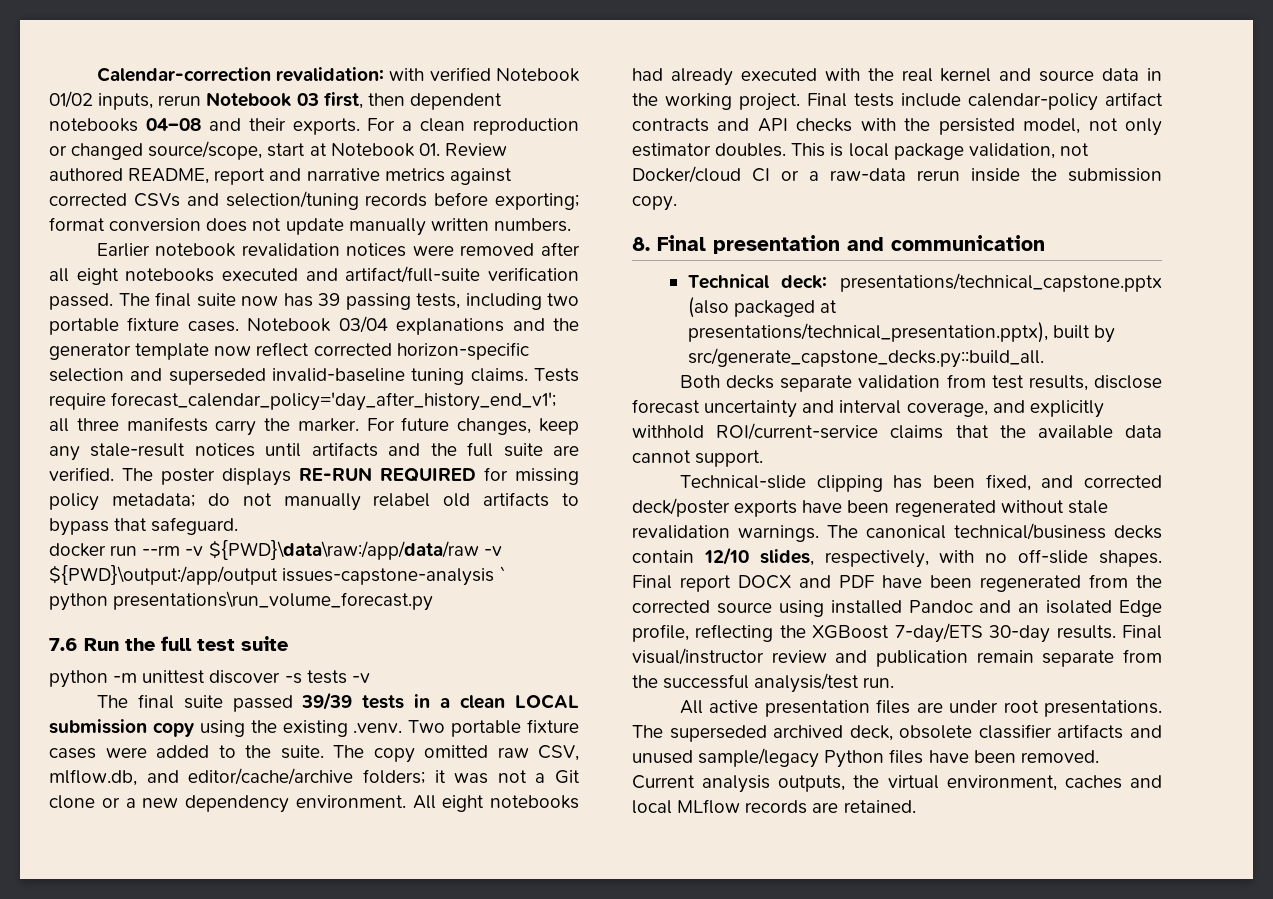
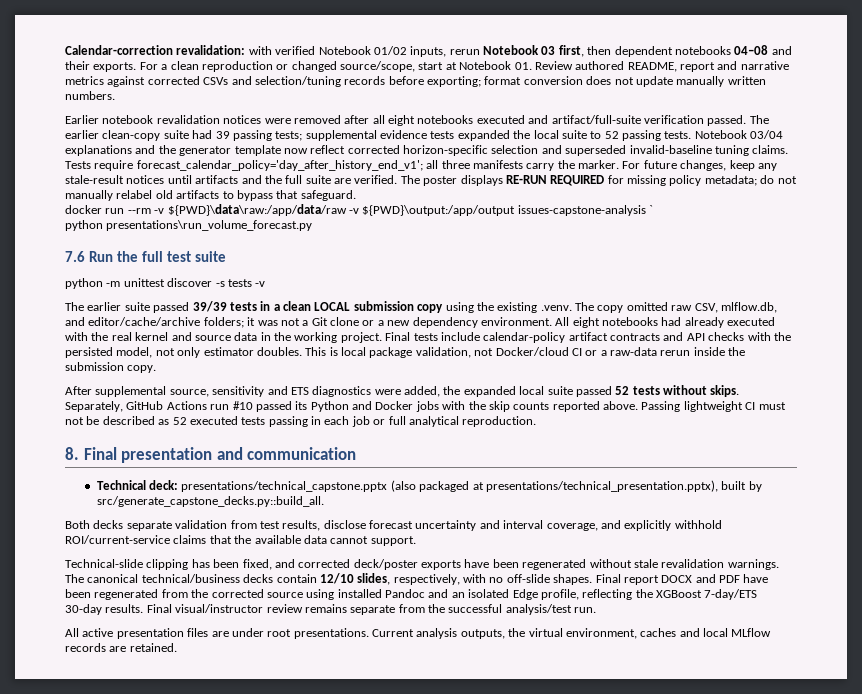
[155,292,579,310] [49,317,239,335] final suite now has 39 passing tests, including two portable fixture cases. -> [65,130,692,141] earlier clean-copy suite had 39 passing tests; supplemental evidence tests expanded the local suite to 52 passing tests.
[137,694,174,709] final -> [87,302,122,311] earlier
[408,719,579,737] [49,745,324,759] Two portable fixture cases were added to the suite. -> (572, 308) none
(677, 203) none -> [65,385,740,397] [65,401,786,412] [65,416,537,427] // After supplemental source, sensitivity and ETS diagnostics were added, the expanded local suite passed 52 tests without skips. Separately, GitHub Actions run #10 passed its Python and Docker jobs with the skip counts reported above. Passing lightweight CI must not be described as 52 executed tests passing in each job or full analytical reproduction.
[835,650,1034,667] and publication remain -> [304,604,347,613] remains
[632,724,1162,742] [632,748,1099,768] The superseded archived deck, obsolete classifier artifacts and unused sample/legacy Python files have been removed. -> (369, 633) none

